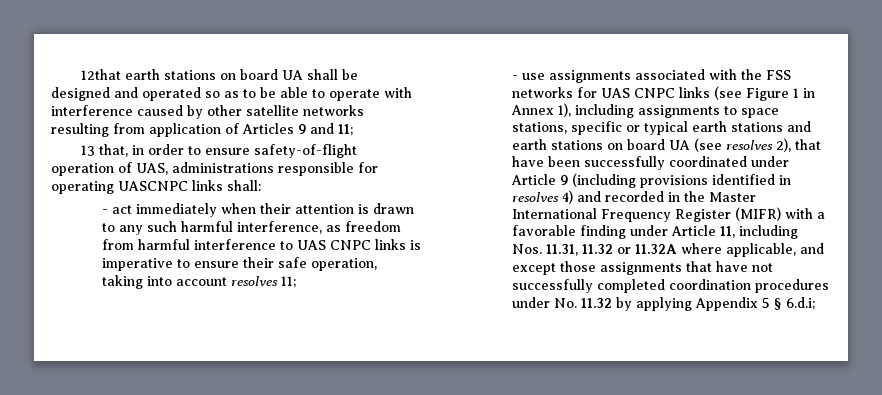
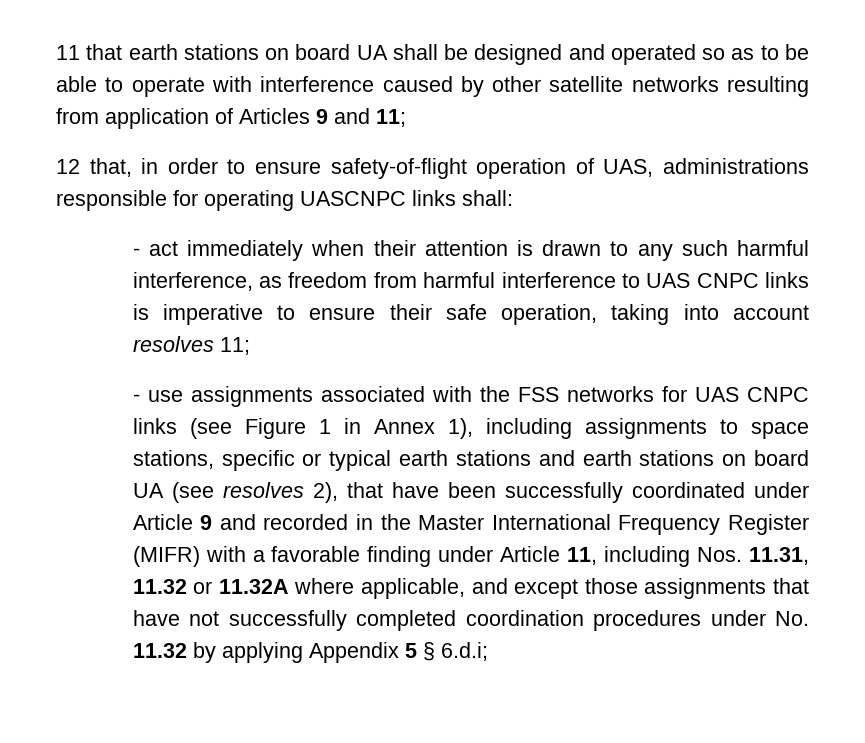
[81,69,122,80] 12that -> [56,44,123,60] 11 that
[81,145,96,156] 13 -> [56,159,80,174] 12
[571,173,791,188] [511,190,573,204] (including provisions identified in resolves 4) -> (213, 522) none

